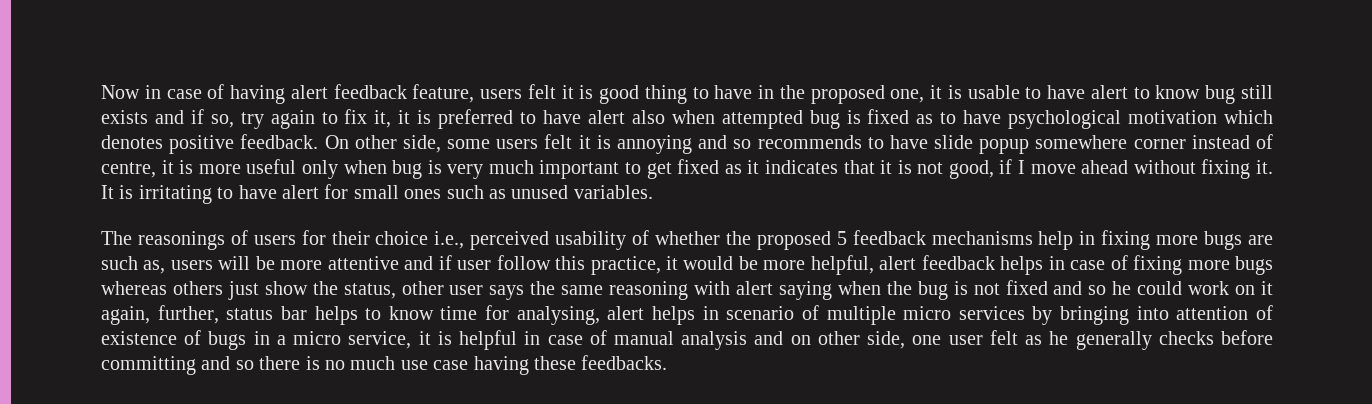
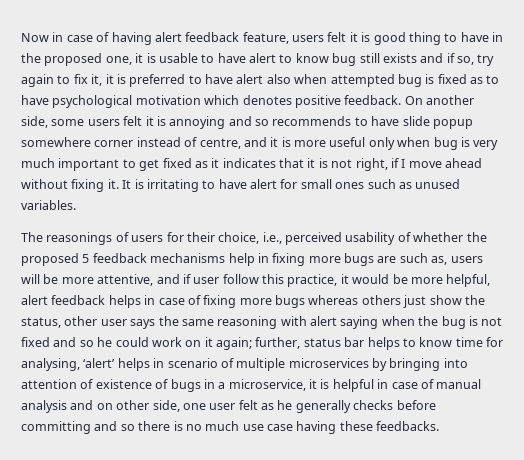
[354,135,397,149] other -> [426,95,474,105] another
(156, 170) none -> [243,137,267,147] and
[948,160,994,179] good, -> [355,158,388,171] right,
[375,231,429,245] choice -> [218,232,260,244] choice,
[327,256,399,270] attentive -> [97,274,154,286] attentive,
[101,306,150,325] again, -> [216,337,252,350] again;
[607,306,645,320] alert -> [83,358,116,368] ‘alert’
[903,306,1025,320] micro services -> [288,358,369,368] microservices
[293,331,412,349] micro service, -> [228,379,306,391] microservice,

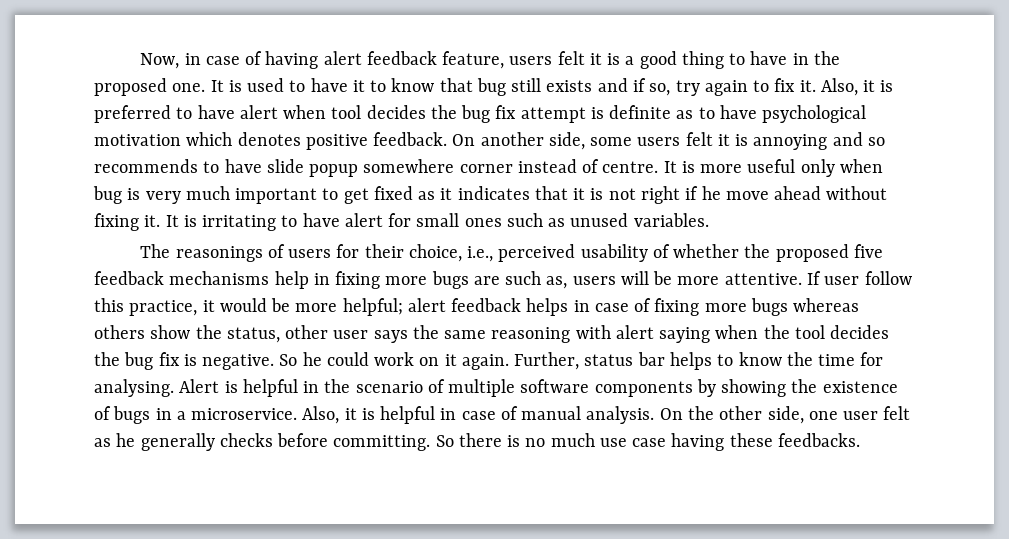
[21,33,49,42] Now -> [140,53,180,69] Now,
(371, 37) none -> [625,56,635,65] a
[105,53,329,65] one, it is usable to have alert to know -> [172,78,473,92] one. It is used to have it to know that
[91,74,103,86] it, -> [799,78,858,96] it. Also,
[266,74,467,87] also when attempted bug is fixed -> [283,105,672,123] when tool decides the bug fix attempt is definite
[199,137,279,149] centre, and it -> [602,161,677,173] centre. It
[355,158,406,171] right, if I -> [640,186,721,204] right if he
[82,254,90,263] 5 -> [853,244,883,258] five
[97,274,191,286] attentive, and if -> [724,271,821,285] attentive. If
[446,274,491,287] helpful, -> [342,298,403,316] helpful;
[403,295,427,308] just -> (145, 332) none
[441,316,503,329] [21,337,94,347] bug is not fixed and so -> [794,325,890,339] [94,352,298,370] tool decides the bug fix is negative. So
[216,337,301,350] again; further, -> [461,352,580,370] again. Further,
(453, 342) none -> [786,352,813,366] the
[21,358,468,371] [21,379,94,389] analysing, ‘alert’ helps in scenario of multiple microservices by bringing into attention of -> [94,379,818,397] analysing. Alert is helpful in the scenario of multiple software components by showing the
[228,379,306,391] microservice, -> [191,406,340,424] microservice. Also,
[21,400,113,413] analysis and on -> [586,406,714,424] analysis. On the
[21,421,135,434] committing and so -> [333,435,454,451] committing. So

